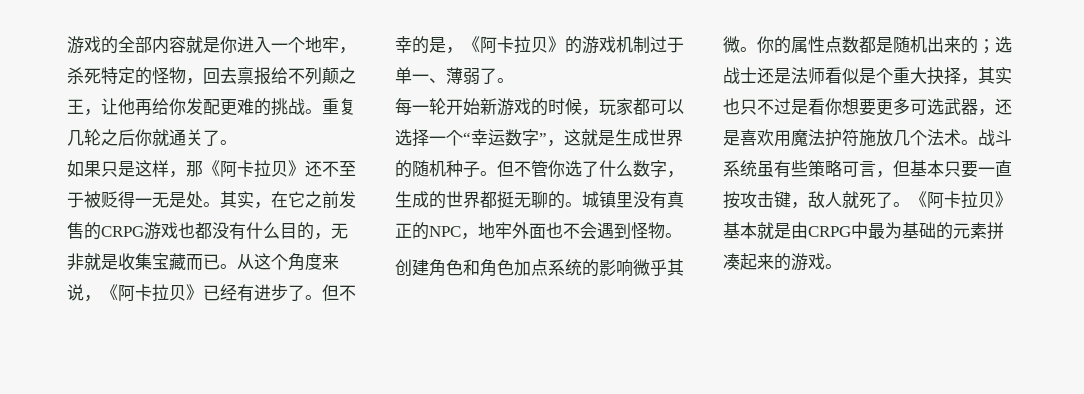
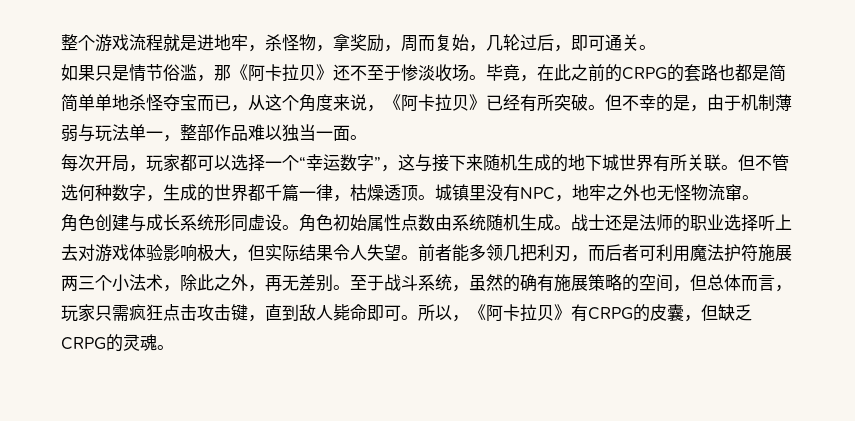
[67,36,356,54] [67,67,356,85] [67,98,356,116] [67,129,220,146] 游戏的全部内容就是你进入一个地牢，杀死特定的怪物，回去禀报给不列颠之王，让他再给你发配更难的挑战。重复几轮之后你就通关了 -> [61,34,639,52] 整个游戏流程就是进地牢，杀怪物，拿奖励，周而复始，几轮过后，即可通关
[135,160,169,177] 这样 -> [129,64,197,82] 情节俗滥
[84,191,356,209] [67,222,348,240] [67,253,237,271] 被贬得一无是处。其实，在它之前发售的CRPG游戏也都没有什么目的，无非就是收集宝藏而已。 -> [401,64,786,82] [61,94,248,112] 惨淡收场。毕竟，在此之前的CRPG的套路也都是简简单单地杀怪夺宝而已，
[254,284,305,301] 进步了 -> [537,94,588,111] 所突破
[463,36,684,54] [395,67,514,85] [395,98,582,116] 《阿卡拉贝》的游戏机制过于单一、薄弱了。 // 每一轮开始新游戏的时候 -> [707,94,792,111] [61,124,367,142] [61,154,129,172] 由于机制薄弱与玩法单一，整部作品难以独当一面。 // 每次开局
[581,129,683,146] [395,160,633,178] 就是生成世界的随机种子。但不管你选了什么 -> [415,154,789,172] [61,184,112,201] 与接下来随机生成的地下城世界有所关联。但不管选何种
[497,191,565,209] 挺无聊的 -> [265,184,418,202] 千篇一律，枯燥透顶
[667,191,684,208] [395,222,429,240] 真正的 -> (520, 193) none
[512,222,682,239] [395,259,684,277] [723,36,1012,54] [723,67,1012,85] [723,98,1012,116] [723,129,1012,147] [723,160,1012,178] [723,191,1012,209] [723,222,1004,240] [723,253,825,271] 外面也不会遇到怪物。 // 创建角色和角色加点系统的影响微乎其微。你的属性点数都是随机出来的；选战士还是法师看似是个重大抉择，其实也只不过是看你想要更多可选武器，还是喜欢用魔法护符施放几个法术。战斗系统虽有些策略可言，但基本只要一直按攻击键，敌人就死了。《阿卡拉贝》基本就是由CRPG中最为基础的元素拼凑起来的游戏 -> [606,184,759,201] [61,214,792,232] [61,244,792,262] [61,274,792,292] [61,304,752,322] [61,334,157,352] 之外也无怪物流窜。 // 角色创建与成长系统形同虚设。角色初始属性点数由系统随机生成。战士还是法师的职业选择听上去对游戏体验影响极大，但实际结果令人失望。前者能多领几把利刃，而后者可利用魔法护符施展两三个小法术，除此之外，再无差别。至于战斗系统，虽然的确有施展策略的空间，但总体而言，玩家只需疯狂点击攻击键，直到敌人毙命即可。所以，《阿卡拉贝》有CRPG的皮囊，但缺乏CRPG的灵魂

